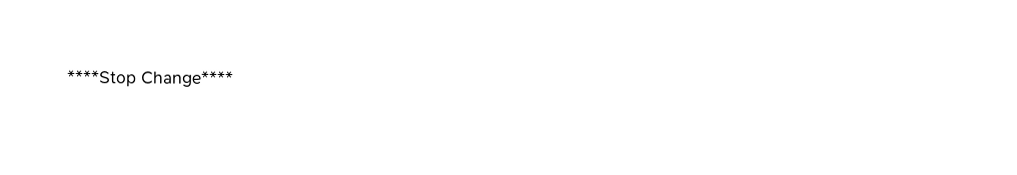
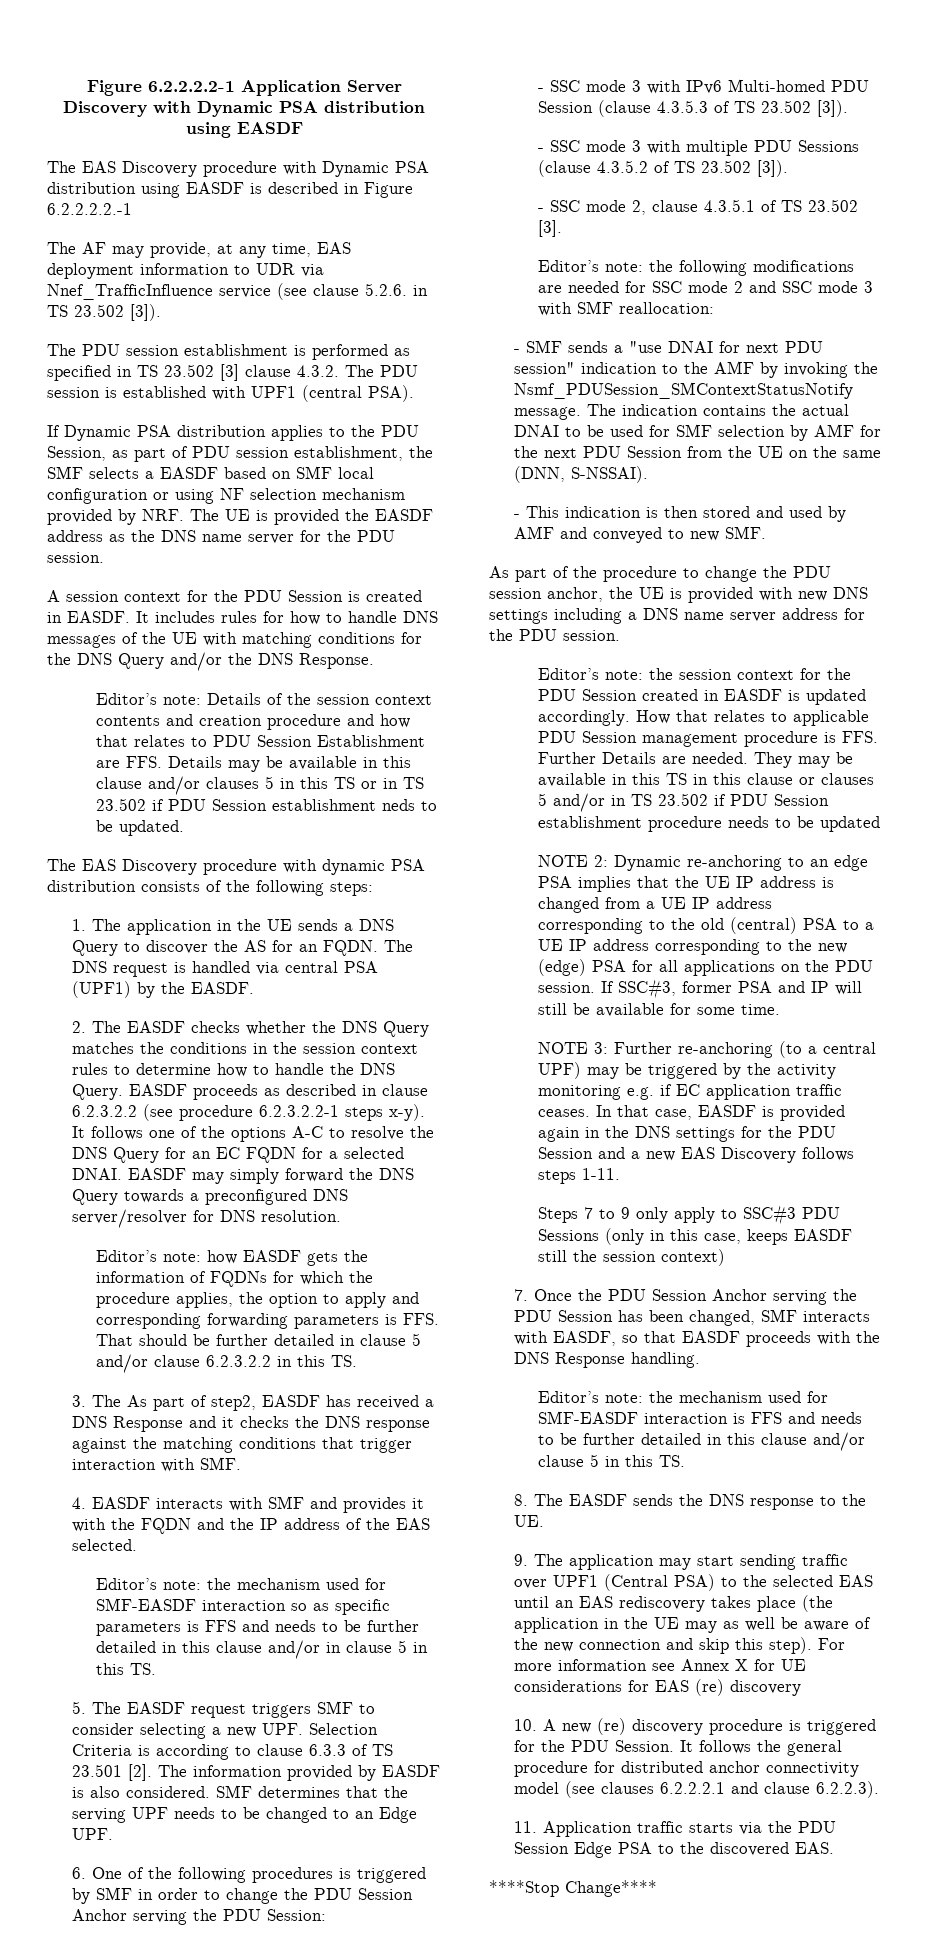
(67, 78) none -> [86,80,402,96] [63,101,425,117] [185,122,303,138] [47,161,429,177] [47,182,413,198] [47,203,132,215] [47,242,351,258] [47,263,324,279] [47,283,428,300] [47,304,161,321] [47,344,410,360] [47,364,418,381] [47,385,414,402] [47,425,419,441] [47,446,433,462] [47,466,374,479] [47,488,405,504] [47,509,433,525] [47,530,395,544] [47,552,104,563] [47,590,422,602] [47,611,438,625] [47,632,422,648] [47,652,374,671] [96,693,433,705] [96,714,411,730] [96,735,426,747] [96,756,412,772] [96,776,425,795] [96,798,438,811] [96,820,185,836] [47,859,425,875] [47,880,373,896] [71,919,394,935] [71,940,413,956] [71,961,378,977] [71,981,254,998] [71,1021,429,1037] [71,1042,418,1054] [71,1063,395,1077] [71,1084,428,1100] [71,1104,425,1121] [71,1126,434,1142] [71,1147,404,1163] [71,1168,414,1184] [71,1189,348,1205] [71,1209,341,1228] [96,1250,369,1266] [96,1271,374,1287] [96,1292,420,1308] [96,1313,440,1329] [96,1333,422,1346] [96,1354,358,1373] [71,1395,434,1411] [71,1416,430,1432] [71,1437,412,1453] [71,1457,241,1472] [71,1496,424,1513] [71,1518,430,1534] [71,1539,137,1551] [96,1578,387,1590] [96,1598,391,1615] [96,1620,420,1636] [96,1640,429,1659] [96,1663,157,1675] [71,1701,375,1718] [71,1723,378,1739] [71,1744,393,1760] [71,1764,440,1781] [71,1785,408,1798] [71,1807,417,1823] [71,1828,113,1840] [71,1867,426,1883] [71,1887,413,1904] [71,1909,326,1925] [538,79,870,94] [538,100,849,117] [538,140,860,156] [538,160,789,177] [538,199,859,215] [538,220,563,237] [538,260,855,276] [538,281,874,293] [538,301,715,316] [513,340,823,353] [513,361,878,378] [513,382,853,399] [513,404,849,420] [513,424,881,441] [513,446,881,458] [513,466,648,483] [513,506,846,522] [513,526,766,543] [489,566,831,582] [489,587,868,603] [489,608,865,624] [489,629,620,641] [538,668,852,680] [538,689,867,705] [538,710,870,726] [538,731,879,747] [538,752,854,768] [538,773,875,787] [538,793,830,812] [538,816,881,832] [538,855,869,871] [538,876,835,892] [538,897,773,913] [538,917,875,934] [538,939,848,955] [538,959,874,976] [538,979,863,999] [538,1003,781,1017] [538,1041,877,1058] [538,1062,837,1079] [538,1084,843,1100] [538,1105,846,1121] [538,1126,837,1142] [538,1147,855,1163] [538,1168,621,1184] [538,1205,841,1225] [538,1228,853,1245] [538,1249,726,1266] [513,1289,857,1305] [513,1309,870,1326] [513,1331,880,1347] [513,1352,700,1368] [538,1391,829,1403] [538,1411,863,1424] [538,1432,866,1451] [538,1454,686,1467] [513,1494,866,1510] [513,1515,544,1527] [513,1554,848,1570] [513,1574,873,1591] [513,1595,833,1612] [513,1617,871,1633] [513,1637,845,1654] [513,1659,806,1671] [513,1679,801,1696] [513,1718,876,1735] [513,1740,842,1756] [513,1761,859,1777] [513,1781,879,1798] [513,1821,836,1837] [513,1842,834,1858] Figure 6.2.2.2.2-1 Application Server Discovery with Dynamic PSA distribution using EASDF // The EAS Discovery procedure with Dynamic PSA distribution using EASDF is described in Figure 6.2.2.2.2.-1 // The AF may provide, at any time, EAS deployment information to UDR via Nnef_TrafficInfluence service (see clause 5.2.6. in TS 23.502 [3]). // The PDU session establishment is performed as specified in TS 23.502 [3] clause 4.3.2. The PDU session is established with UPF1 (central PSA). // If Dynamic PSA distribution applies to the PDU Session, as part of PDU session establishment, the SMF selects a EASDF based on SMF local configuration or using NF selection mechanism provided by NRF. The UE is provided the EASDF address as the DNS name server for the PDU session. // A session context for the PDU Session is created in EASDF. It includes rules for how to handle DNS messages of the UE with matching conditions for the DNS Query and/or the DNS Response. // Editor’s note: Details of the session context contents and creation procedure and how that relates to PDU Session Establishment are FFS. Details may be available in this clause and/or clauses 5 in this TS or in TS 23.502 if PDU Session establishment neds to be updated. // The EAS Discovery procedure with dynamic PSA distribution consists of the following steps: // 1. The application in the UE sends a DNS Query to discover the AS for an FQDN. The DNS request is handled via central PSA (UPF1) by the EASDF. // 2. The EASDF checks whether the DNS Query matches the conditions in the session context rules to determine how to handle the DNS Query. EASDF proceeds as described in clause 6.2.3.2.2 (see procedure 6.2.3.2.2-1 steps x-y). It follows one of the options A-C to resolve the DNS Query for an EC FQDN for a selected DNAI. EASDF may simply forward the DNS Query towards a preconfigured DNS server/resolver for DNS resolution. // Editor’s note: how EASDF gets the information of FQDNs for which the procedure applies, the option to apply and corresponding forwarding parameters is FFS. That should be further detailed in clause 5 and/or clause 6.2.3.2.2 in this TS. // 3. The As part of step2, EASDF has received a DNS Response and it checks the DNS response against the matching conditions that trigger interaction with SMF. // 4. EASDF interacts with SMF and provides it with the FQDN and the IP address of the EAS selected. // Editor’s note: the mechanism used for SMF-EASDF interaction so as specific parameters is FFS and needs to be further detailed in this clause and/or in clause 5 in this TS. // 5. The EASDF request triggers SMF to consider selecting a new UPF. Selection Criteria is according to clause 6.3.3 of TS 23.501 [2]. The information provided by EASDF is also considered. SMF determines that the serving UPF needs to be changed to an Edge UPF. // 6. One of the following procedures is triggered by SMF in order to change the PDU Session Anchor serving the PDU Session: // - SSC mode 3 with IPv6 Multi-homed PDU Session (clause 4.3.5.3 of TS 23.502 [3]). // - SSC mode 3 with multiple PDU Sessions (clause 4.3.5.2 of TS 23.502 [3]). // - SSC mode 2, clause 4.3.5.1 of TS 23.502 [3]. // Editor’s note: the following modifications are needed for SSC mode 2 and SSC mode 3 with SMF reallocation: // - SMF sends a "use DNAI for next PDU session" indication to the AMF by invoking the Nsmf_PDUSession_SMContextStatusNotify message. The indication contains the actual DNAI to be used for SMF selection by AMF for the next PDU Session from the UE on the same (DNN, S-NSSAI). // - This indication is then stored and used by AMF and conveyed to new SMF. // As part of the procedure to change the PDU session anchor, the UE is provided with new DNS settings including a DNS name server address for the PDU session. // Editor’s note: the session context for the PDU Session created in EASDF is updated accordingly. How that relates to applicable PDU Session management procedure is FFS. Further Details are needed. They may be available in this TS in this clause or clauses 5 and/or in TS 23.502 if PDU Session establishment procedure needs to be updated // NOTE 2: Dynamic re-anchoring to an edge PSA implies that the UE IP address is changed from a UE IP address corresponding to the old (central) PSA to a UE IP address corresponding to the new (edge) PSA for all applications on the PDU session. If SSC#3, former PSA and IP will still be available for some time. // NOTE 3: Further re-anchoring (to a central UPF) may be triggered by the activity monitoring e.g. if EC application traffic ceases. In that case, EASDF is provided again in the DNS settings for the PDU Session and a new EAS Discovery follows steps 1-11. // Steps 7 to 9 only apply to SSC#3 PDU Sessions (only in this case, keeps EASDF still the session context) // 7. Once the PDU Session Anchor serving the PDU Session has been changed, SMF interacts with EASDF, so that EASDF proceeds with the DNS Response handling. // Editor’s note: the mechanism used for SMF-EASDF interaction is FFS and needs to be further detailed in this clause and/or clause 5 in this TS. // 8. The EASDF sends the DNS response to the UE. // 9. The application may start sending traffic over UPF1 (Central PSA) to the selected EAS until an EAS rediscovery takes place (the application in the UE may as well be aware of the new connection and skip this step). For more information see Annex X for UE considerations for EAS (re) discovery // 10. A new (re) discovery procedure is triggered for the PDU Session. It follows the general procedure for distributed anchor connectivity model (see clauses 6.2.2.2.1 and clause 6.2.2.3). // 11. Application traffic starts via the PDU Session Edge PSA to the discovered EAS. //

